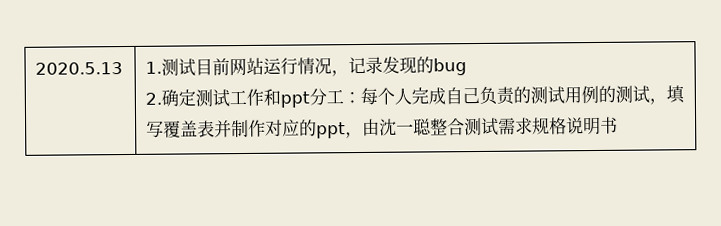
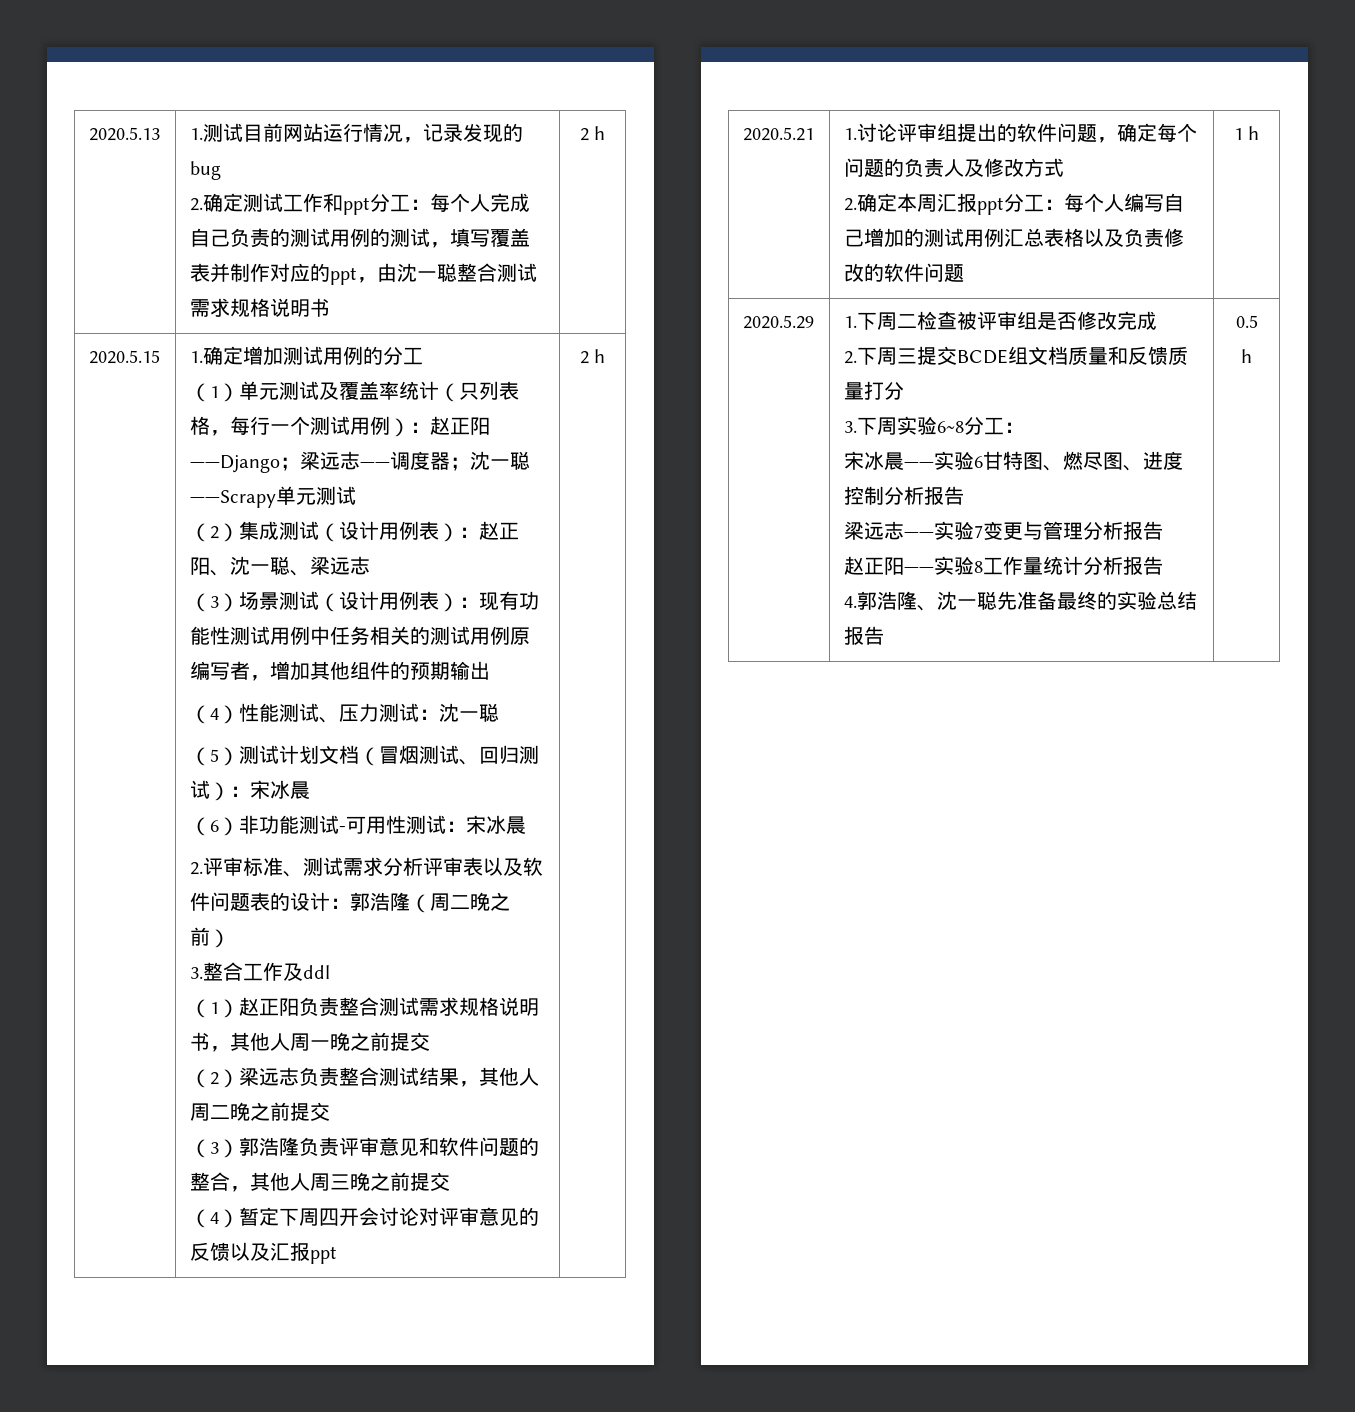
(619, 125) none -> [579,126,606,141] [88,350,160,364] [189,346,423,366] [189,381,519,402] [189,416,490,437] [189,451,530,473] [189,486,356,508] [189,521,519,542] [189,556,370,576] [189,591,539,612] [189,626,530,645] [189,661,490,681] [189,703,499,724] [189,745,539,766] [189,780,310,801] [189,815,526,836] [189,857,543,877] [189,892,510,913] [189,927,230,948] [189,962,330,981] [189,997,539,1018] [189,1032,430,1052] [189,1067,539,1088] [189,1102,330,1121] [189,1137,539,1158] [189,1172,450,1192] [189,1207,539,1228] [189,1242,337,1264] [579,349,606,364] [742,127,814,141] [843,123,1197,143] [843,158,1064,178] [843,193,1184,215] [843,228,1184,248] [843,263,964,282] [1233,126,1260,140] [742,315,814,329] [843,311,1157,330] [843,346,1188,366] [843,381,904,400] [843,416,1024,435] [843,451,1183,471] [843,486,964,505] [843,521,1163,540] [843,556,1163,575] [843,591,1197,611] [843,626,884,645] [1235,315,1258,328] [1241,349,1252,363] | 2 h // 2020.5.15 | 1.确定增加测试用例的分工 // （1）单元测试及覆盖率统计（只列表格，每行一个测试用例）：赵正阳——Django；梁远志——调度器；沈一聪——Scrapy单元测试 // （2）集成测试（设计用例表）：赵正阳、沈一聪、梁远志 // （3）场景测试（设计用例表）：现有功能性测试用例中任务相关的测试用例原编写者，增加其他组件的预期输出 // （4）性能测试、压力测试：沈一聪 // （5）测试计划文档（冒烟测试、回归测试）：宋冰晨 // （6）非功能测试-可用性测试：宋冰晨 // 2.评审标准、测试需求分析评审表以及软件问题表的设计：郭浩隆（周二晚之前） // 3.整合工作及ddl // （1）赵正阳负责整合测试需求规格说明书，其他人周一晚之前提交 // （2）梁远志负责整合测试结果，其他人周二晚之前提交 // （3）郭浩隆负责评审意见和软件问题的整合，其他人周三晚之前提交 // （4）暂定下周四开会讨论对评审意见的反馈以及汇报ppt | 2 h // 2020.5.21 | 1.讨论评审组提出的软件问题，确定每个问题的负责人及修改方式 // 2.确定本周汇报ppt分工：每个人编写自己增加的测试用例汇总表格以及负责修改的软件问题 | 1 h // 2020.5.29 | 1.下周二检查被评审组是否修改完成 // 2.下周三提交BCDE组文档质量和反馈质量打分 // 3.下周实验6~8分工： // 宋冰晨——实验6甘特图、燃尽图、进度控制分析报告 // 梁远志——实验7变更与管理分析报告 // 赵正阳——实验8工作量统计分析报告 // 4.郭浩隆、沈一聪先准备最终的实验总结报告 | 0.5 h

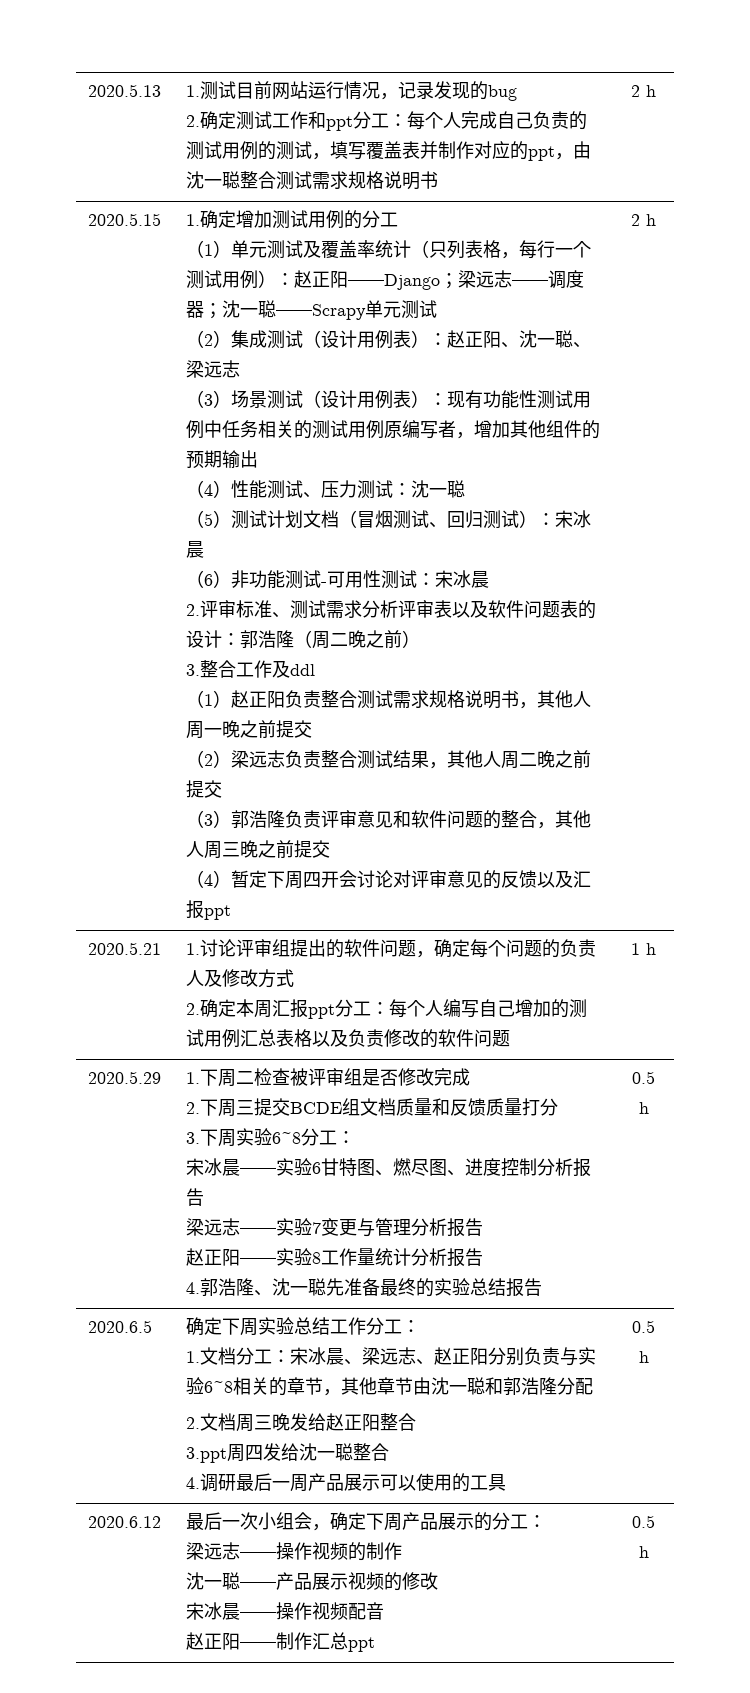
(1252, 356) none -> [88,1320,153,1333] [186,1317,421,1336] [186,1347,597,1366] [186,1377,594,1396] [186,1413,417,1432] [186,1443,390,1463] [186,1473,507,1492] [632,1320,655,1333] [638,1351,649,1363] [88,1516,162,1528] [186,1512,547,1531] [186,1542,403,1561] [186,1572,439,1591] [186,1602,385,1620] [186,1632,376,1652] [632,1515,655,1528] [638,1546,649,1558] // 2020.6.5 | 确定下周实验总结工作分工： // 1.文档分工：宋冰晨、梁远志、赵正阳分别负责与实验6~8相关的章节，其他章节由沈一聪和郭浩隆分配 // 2.文档周三晚发给赵正阳整合 // 3.ppt周四发给沈一聪整合 // 4.调研最后一周产品展示可以使用的工具 | 0.5 h // 2020.6.12 | 最后一次小组会，确定下周产品展示的分工： // 梁远志——操作视频的制作 // 沈一聪——产品展示视频的修改 // 宋冰晨——操作视频配音 // 赵正阳——制作汇总ppt | 0.5 h

